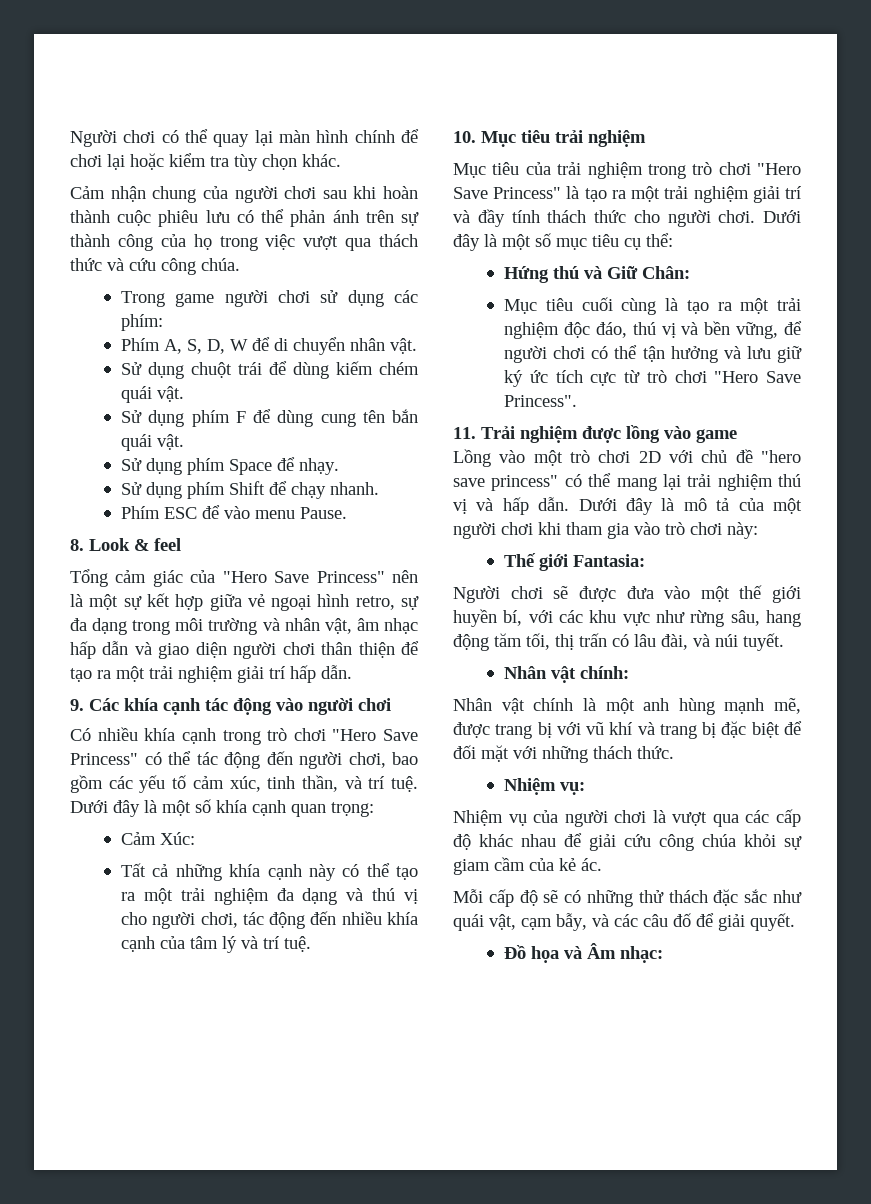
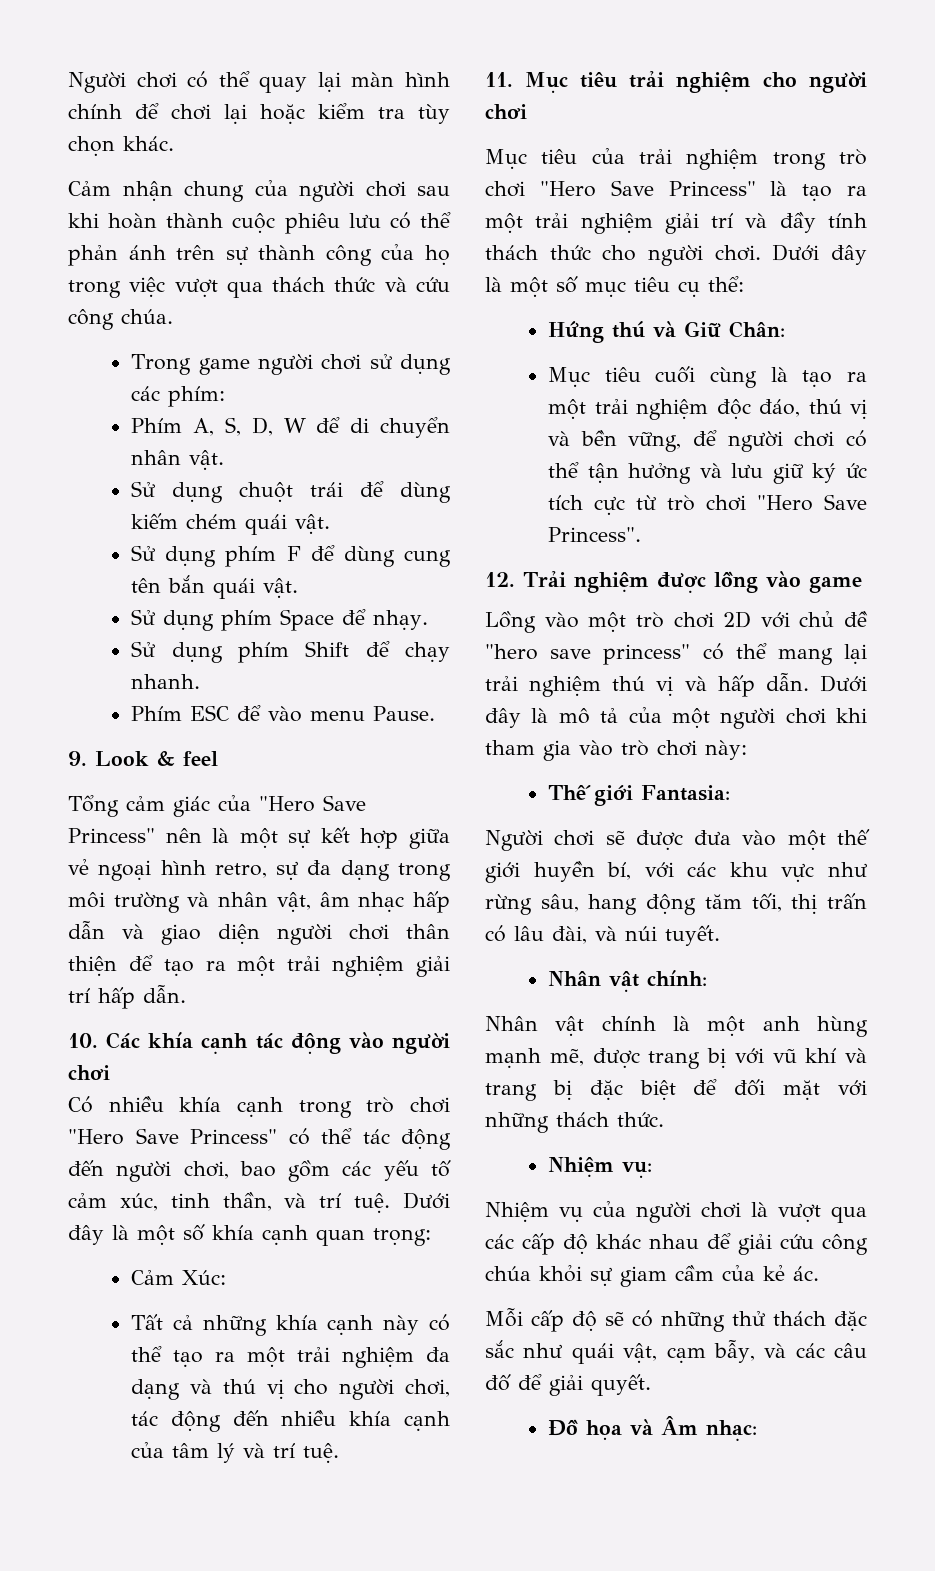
[70,539,84,551] 8. -> [68,751,87,766] 9.
[70,699,84,711] 9. -> [68,1033,98,1048] 10.
[453,131,476,143] 10. -> [485,72,513,87] 11.
(646, 138) none -> [763,72,867,93] [485,104,527,119] cho người chơi
[453,427,476,439] 11. -> [485,572,515,587] 12.

